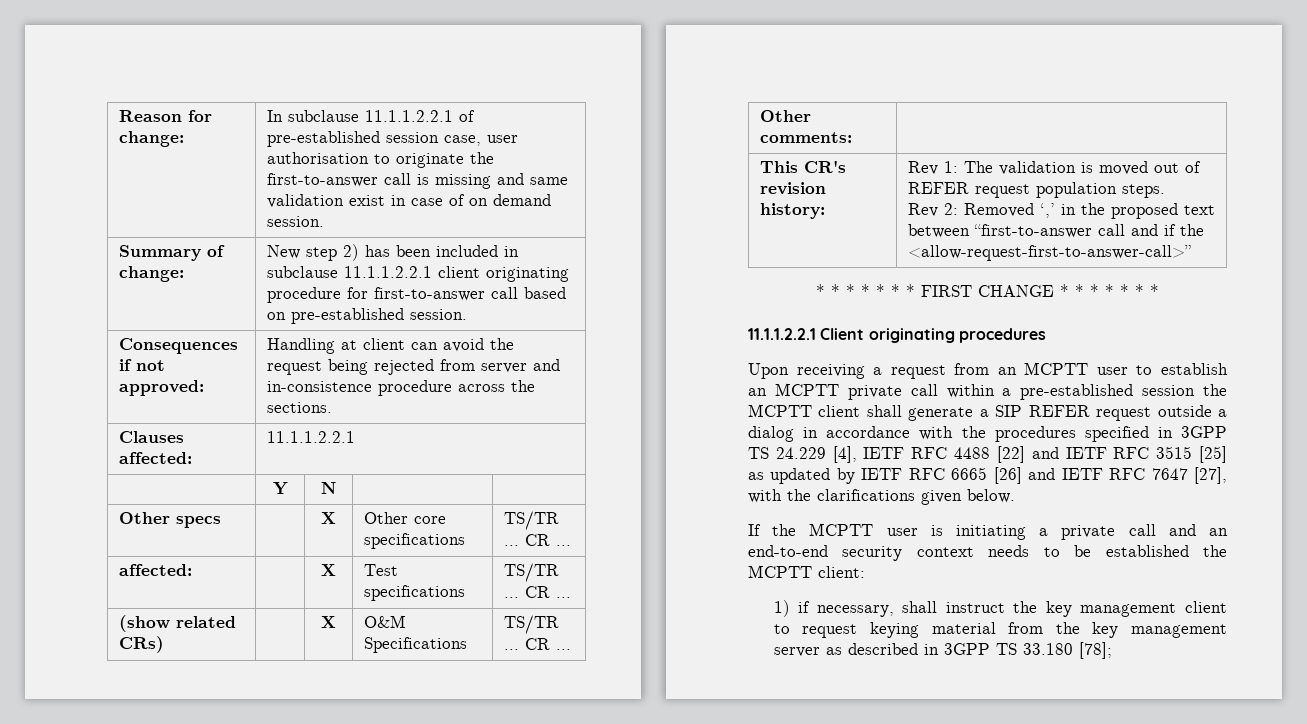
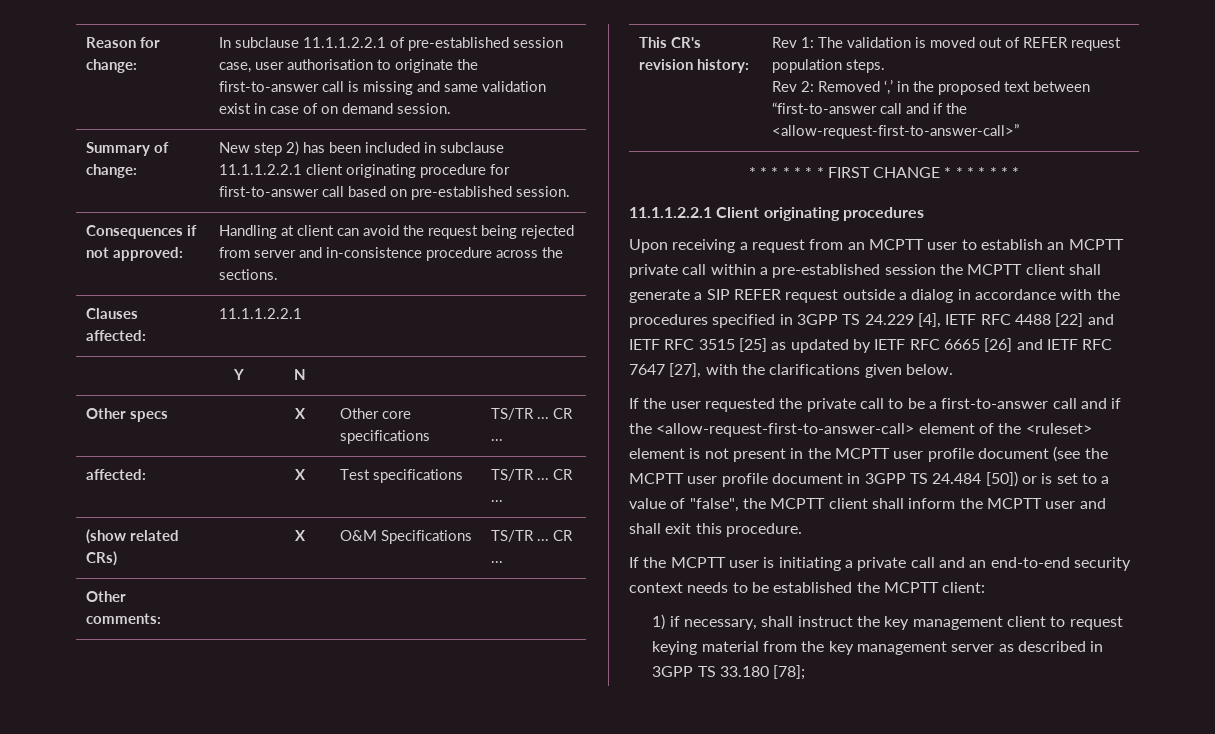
(1015, 496) none -> [629,398,1122,412] [629,423,1092,437] [629,446,1108,462] [629,471,1110,487] [629,498,1106,512] [629,523,802,537] // If the user requested the private call to be a first-to-answer call and if the <allow-request-first-to-answer-call> element of the <ruleset> element is not present in the MCPTT user profile document (see the MCPTT user profile document in 3GPP TS 24.484 [50]) or is set to a value of "false", the MCPTT client shall inform the MCPTT user and shall exit this procedure.

